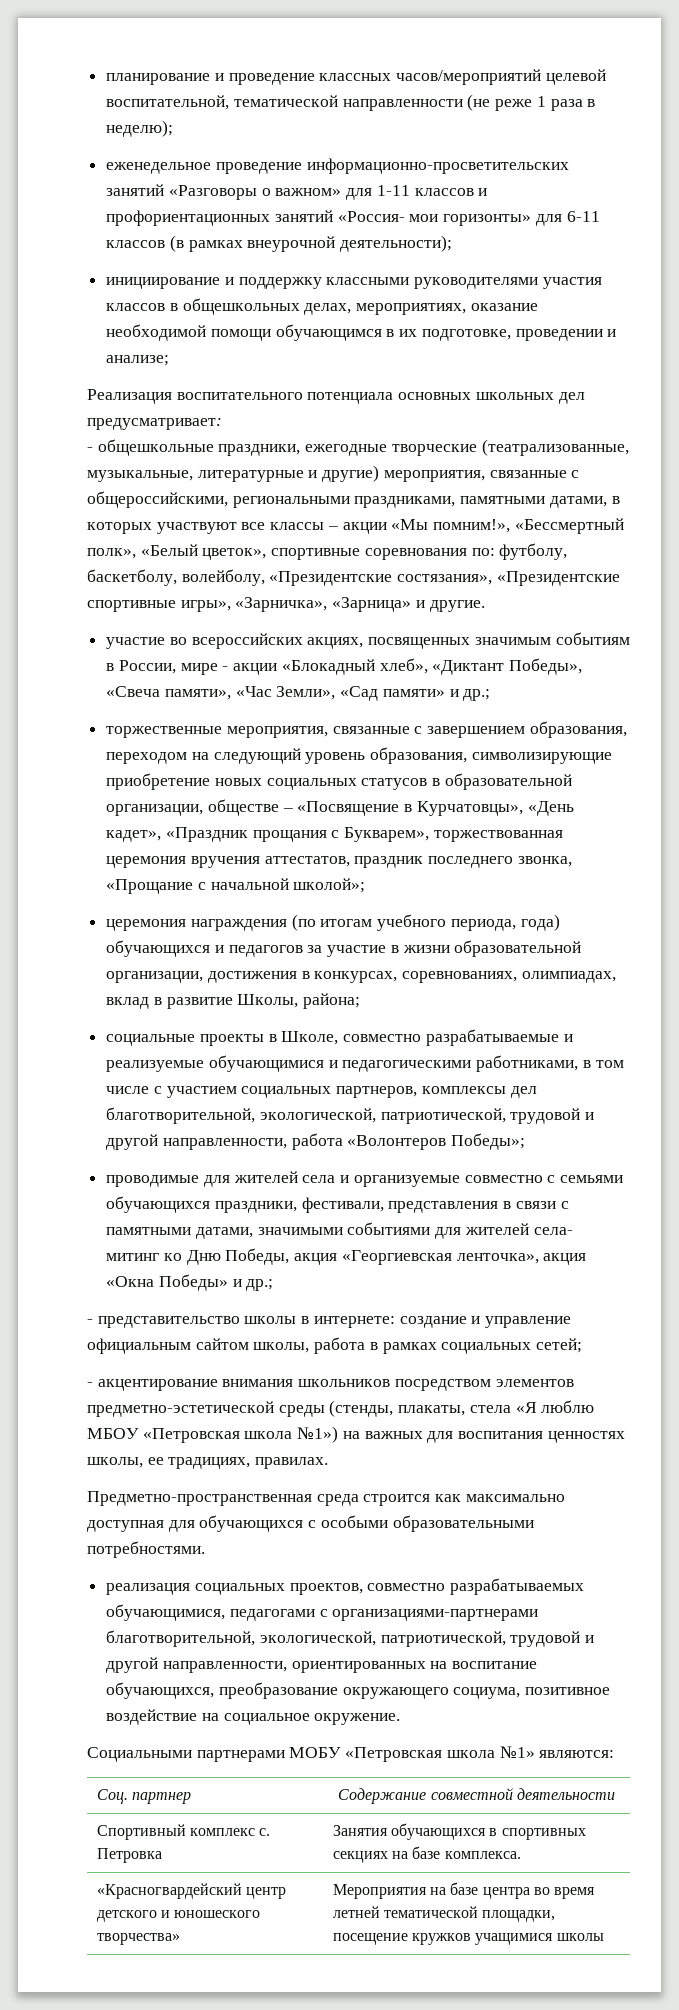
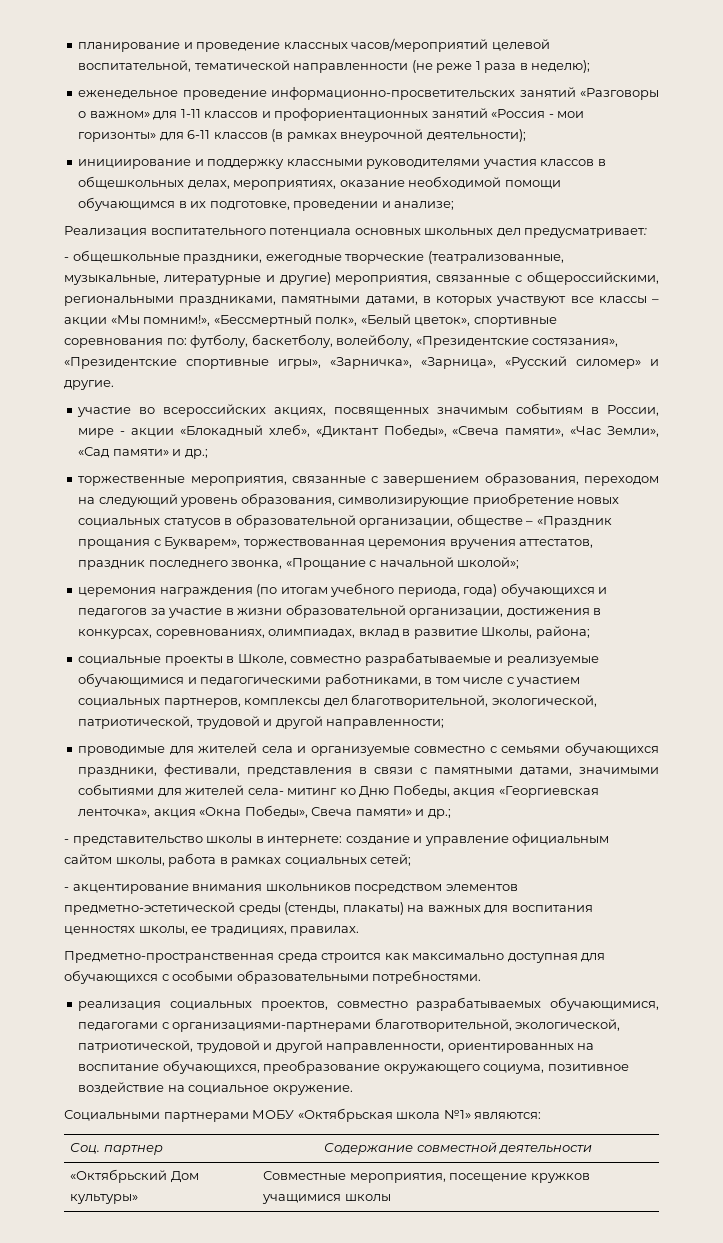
[337,211,405,222] «Россия- -> [491,109,554,118] «Россия -
[332,597,412,612] «Зарница» -> [421,356,641,369] «Зарница», «Русский силомер»
[297,801,574,816] [106,830,162,842] «Посвящение в Курчатовцы», «День кадет», -> (534, 523) none
[162,1133,526,1150] направленности, работа «Волонтеров Победы»; -> [326,719,445,729] направленности;
[158,1274,228,1291] Победы» -> [244,805,412,818] Победы», Свеча памяти»
[398,1400,595,1416] [87,1426,339,1443] плакаты, стела «Я люблю МБОУ «Петровская школа №1») -> [342,902,404,915] плакаты)
[345,1747,443,1762] «Петровская -> [297,1108,393,1122] «Октябрьская
[96,1824,271,1840] [96,1848,162,1863] [332,1823,586,1840] [332,1846,521,1863] [96,1883,287,1899] [96,1910,261,1922] [96,1933,180,1945] [332,1882,596,1899] [332,1906,556,1922] Спортивный комплекс с. Петровка | Занятия обучающихся в спортивных секциях на базе комплекса. // «Красногвардейский центр детского и юношеского творчества» | Мероприятия на базе центра во время летней тематической площадки, -> [70,1169,199,1183] [70,1194,139,1204] [263,1171,446,1183] «Октябрьский Дом культуры» | Совместные мероприятия,

